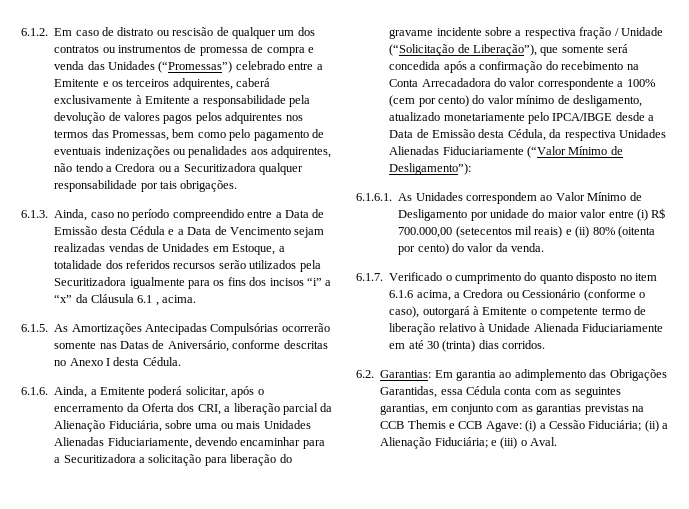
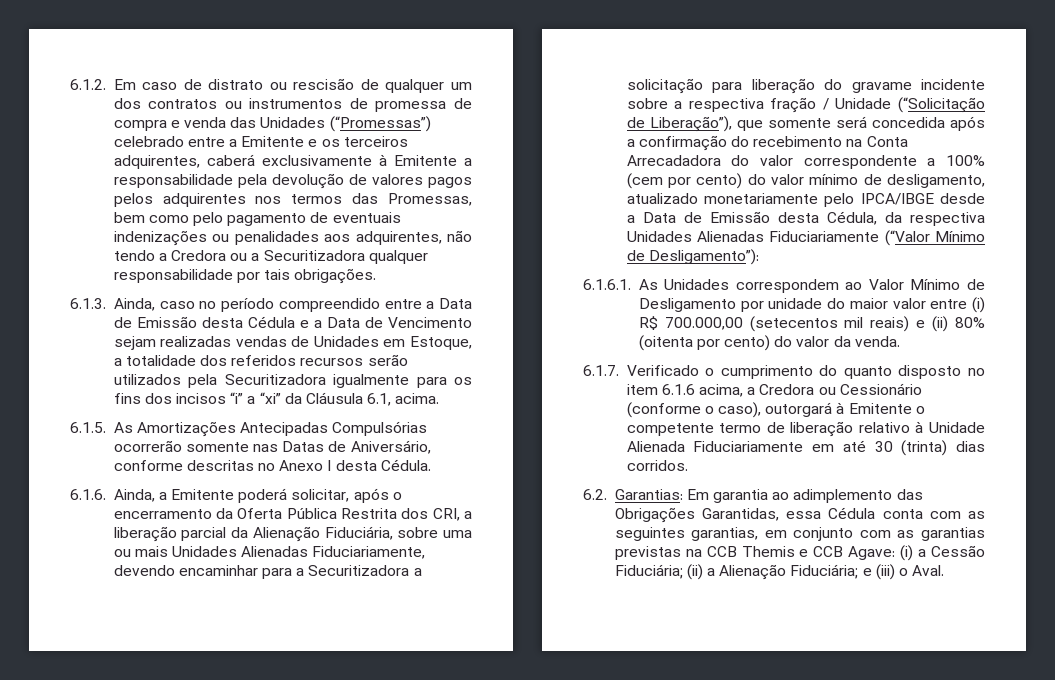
[54,294,73,303] “x” -> [259,392,281,404] “xi”
[137,295,159,306] 6.1 , -> [367,393,392,406] 6.1,
(174, 407) none -> [286,508,398,519] Pública Restrita

